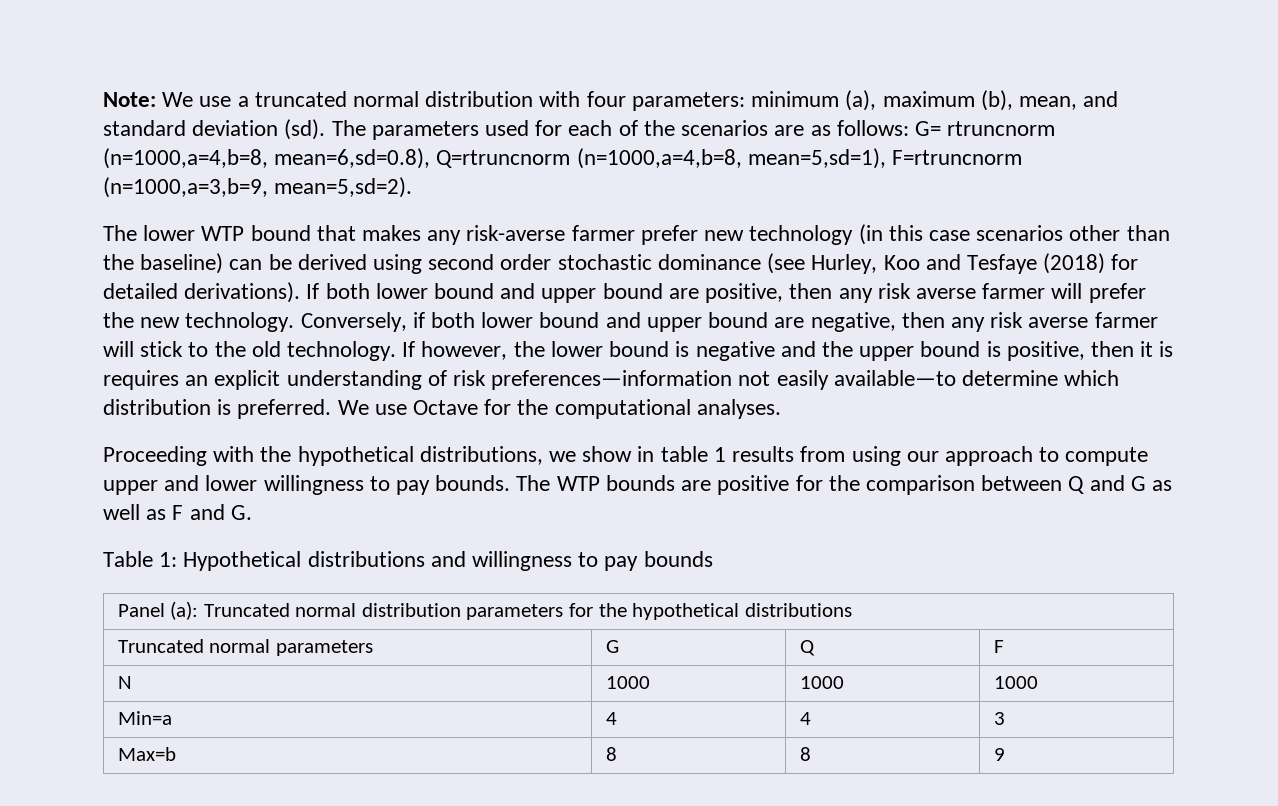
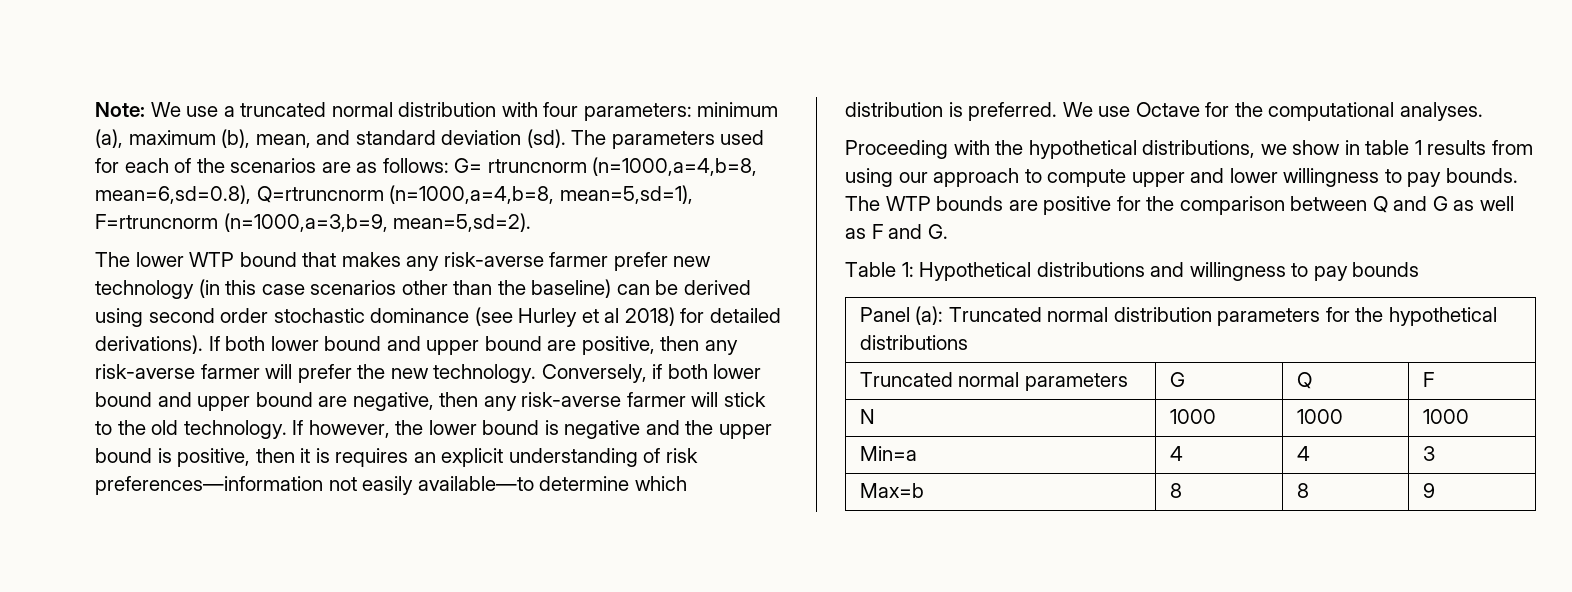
[811,253,1106,274] Hurley, Koo and Tesfaye (2018) -> [518,307,675,327] Hurley et al 2018)
[877,283,976,299] risk averse -> [95,364,195,379] risk-averse
[990,312,1089,328] risk averse -> [521,392,622,407] risk-averse

